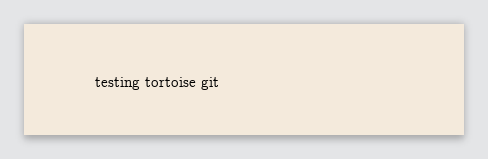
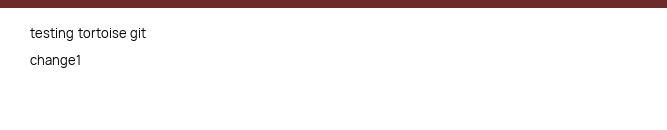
(219, 83) none -> [30,55,81,68] // change1

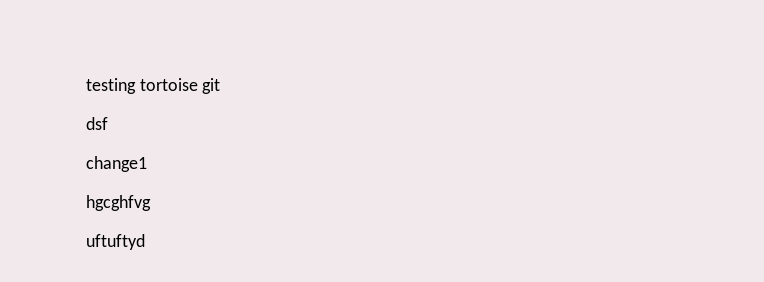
(147, 34) none -> [86,117,108,130] // dsf
(81, 61) none -> [86,195,151,211] [86,234,145,250] // hgcghfvg // uftuftyd

